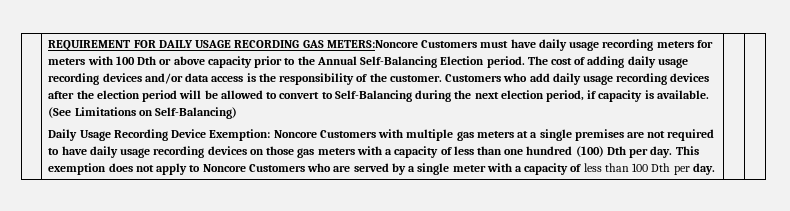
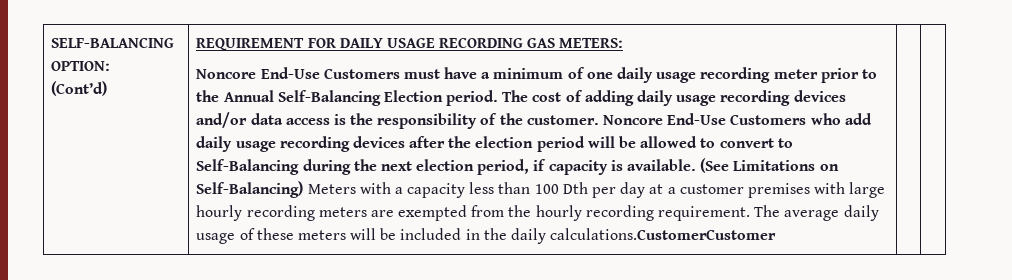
(48, 45) none -> [51,37,175,48] [51,61,111,71] [51,81,108,96] SELF-BALANCING OPTION: // (Cont’d)
[326,39,713,51] [48,56,252,68] METERS:Noncore Customers must have daily usage recording meters for meters with 100 Dth or above capacity -> [559,38,624,48] [196,67,818,83] METERS: // Noncore End-Use Customers must have a minimum of one daily usage recording meter
(442, 78) none -> [603,113,727,125] Noncore End-Use
[48,129,715,141] [48,146,699,158] [48,163,582,175] // Daily Usage Recording Device Exemption: Noncore Customers with multiple gas meters at a single premises are not required to have daily usage recording devices on those gas meters with a capacity of less than one hundred (100) Dth per day. This exemption does not apply to Noncore Customers who are served by a single meter with a capacity of -> [307,182,466,198] Meters with a capacity
[692,163,715,175] day. -> [620,182,886,198] [196,205,879,221] [196,228,777,244] day at a customer premises with large hourly recording meters are exempted from the hourly recording requirement. The average daily usage of these meters will be included in the daily calculations.CustomerCustomer

